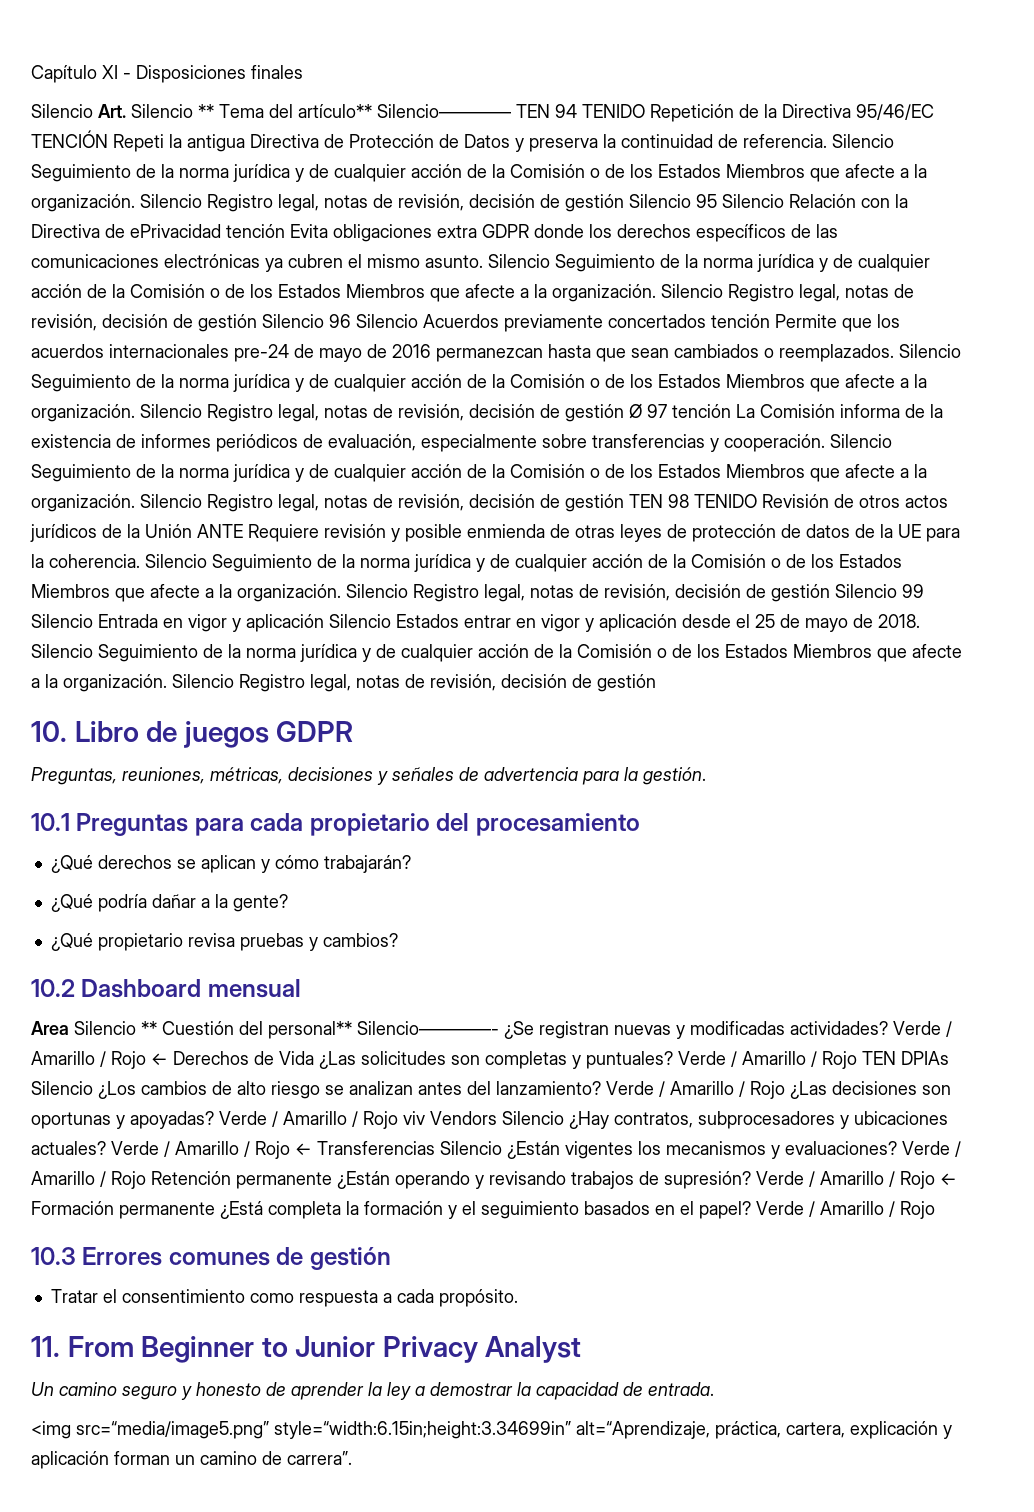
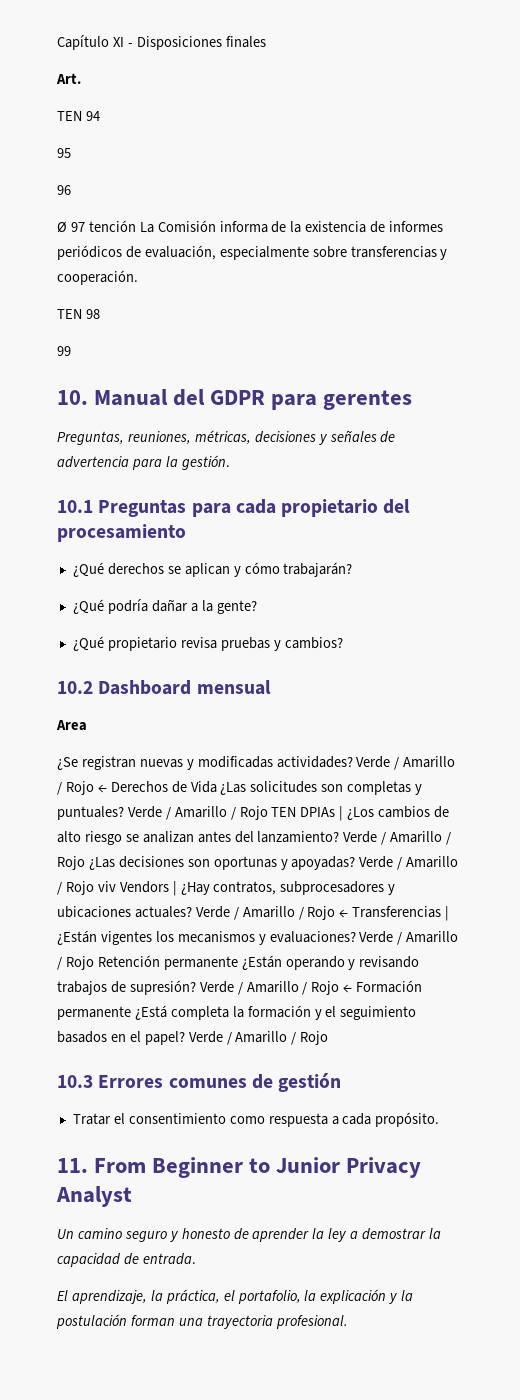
[31,104,93,118] Silencio -> (266, 42) none
[131,104,934,122] [31,130,894,152] [31,164,927,182] [31,194,908,212] [31,224,838,242] [31,254,930,272] [31,284,914,302] [31,314,900,332] [31,344,961,362] [31,374,927,392] [31,404,624,422] Silencio ** Tema del artículo** Silencio———— TEN 94 TENIDO Repetición de la Directiva 95/46/EC TENCIÓN Repeti la antigua Directiva de Protección de Datos y preserva la continuidad de referencia. Silencio Seguimiento de la norma jurídica y de cualquier acción de la Comisión o de los Estados Miembros que afecte a la organización. Silencio Registro legal, notas de revisión, decisión de gestión Silencio 95 Silencio Relación con la Directiva de ePrivacidad tención Evita obligaciones extra GDPR donde los derechos específicos de las comunicaciones electrónicas ya cubren el mismo asunto. Silencio Seguimiento de la norma jurídica y de cualquier acción de la Comisión o de los Estados Miembros que afecte a la organización. Silencio Registro legal, notas de revisión, decisión de gestión Silencio 96 Silencio Acuerdos previamente concertados tención Permite que los acuerdos internacionales pre-24 de mayo de 2016 permanezcan hasta que sean cambiados o reemplazados. Silencio Seguimiento de la norma jurídica y de cualquier acción de la Comisión o de los Estados Miembros que afecte a la organización. Silencio Registro legal, notas de revisión, decisión de gestión -> [57,111,100,121] [57,148,71,158] [57,185,71,195] // TEN 94 // 95 // 96 //
[830,434,892,448] [31,464,927,482] [31,494,948,512] [30,524,960,542] [31,554,902,572] [31,584,924,602] [31,614,920,632] [31,644,962,662] [31,674,656,692] [31,721,354,748] Silencio Seguimiento de la norma jurídica y de cualquier acción de la Comisión o de los Estados Miembros que afecte a la organización. Silencio Registro legal, notas de revisión, decisión de gestión TEN 98 TENIDO Revisión de otros actos jurídicos de la Unión ANTE Requiere revisión y posible enmienda de otras leyes de protección de datos de la UE para la coherencia. Silencio Seguimiento de la norma jurídica y de cualquier acción de la Comisión o de los Estados Miembros que afecte a la organización. Silencio Registro legal, notas de revisión, decisión de gestión Silencio 99 Silencio Entrada en vigor y aplicación Silencio Estados entrar en vigor y aplicación desde el 25 de mayo de 2018. Silencio Seguimiento de la norma jurídica y de cualquier acción de la Comisión o de los Estados Miembros que afecte a la organización. Silencio Registro legal, notas de revisión, decisión de gestión // 10. Libro de juegos GDPR -> [57,309,100,319] [57,346,71,356] [57,389,413,410] // TEN 98 // 99 // 10. Manual del GDPR para gerentes
[74,1021,499,1039] Silencio ** Cuestión del personal** Silencio————- -> (87, 725) //
[31,1081,93,1095] Silencio -> [339,806,344,821] |
[502,1111,564,1125] Silencio -> [172,881,177,896] |
[440,1141,502,1155] Silencio -> [445,906,450,921] |
[31,1421,952,1439] [31,1451,352,1469] <img src=“media/image5.png” style=“width:6.15in;height:3.34699in” alt=“Aprendizaje, práctica, cartera, explicación y aplicación forman un camino de carrera”. -> [57,1289,414,1304] [56,1314,348,1329] El aprendizaje, la práctica, el portafolio, la explicación y la postulación forman una trayectoria profesional.

